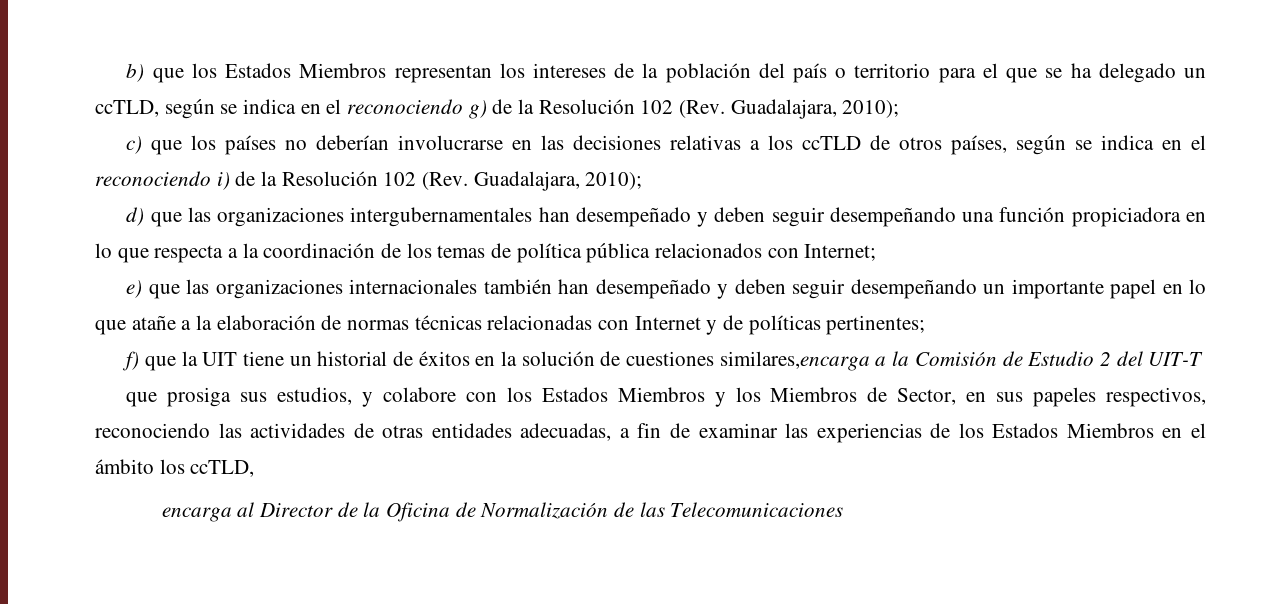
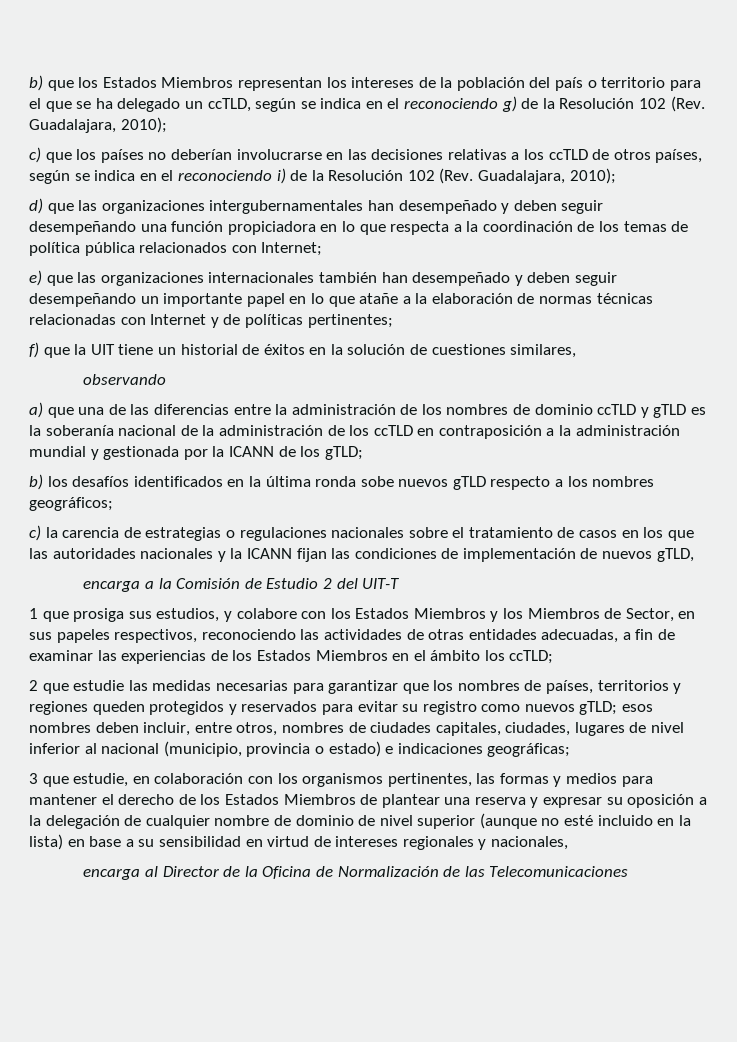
[719,351,870,371] similares,encarga -> [510,344,577,358] [83,374,167,385] [29,402,707,418] [29,425,680,439] [29,446,363,460] [29,474,655,490] [29,497,113,511] [29,525,694,541] [29,548,694,562] [83,580,141,592] similares, // observando // a) que una de las diferencias entre la administración de los nombres de dominio ccTLD y gTLD es la soberanía nacional de la administración de los ccTLD en contraposición a la administración mundial y gestionada por la ICANN de los gTLD; // b) los desafíos identificados en la última ronda sobe nuevos gTLD respecto a los nombres geográficos; // c) la carencia de estrategias o regulaciones nacionales sobre el tratamiento de casos en los que las autoridades nacionales y la ICANN fijan las condiciones de implementación de nuevos gTLD, // encarga
(1204, 359) none -> [29,608,38,619] 1
[190,460,255,477] ccTLD, -> [509,650,554,664] [29,680,682,694] [29,701,654,715] [29,722,685,736] [29,741,571,757] [29,773,653,787] [29,794,707,808] [29,813,691,829] [29,834,569,850] ccTLD; // 2 que estudie las medidas necesarias para garantizar que los nombres de países, territorios y regiones queden protegidos y reservados para evitar su registro como nuevos gTLD; esos nombres deben incluir, entre otros, nombres de ciudades capitales, ciudades, lugares de nivel inferior al nacional (municipio, provincia o estado) e indicaciones geográficas; // 3 que estudie, en colaboración con los organismos pertinentes, las formas y medios para mantener el derecho de los Estados Miembros de plantear una reserva y expresar su oposición a la delegación de cualquier nombre de dominio de nivel superior (aunque no esté incluido en la lista) en base a su sensibilidad en virtud de intereses regionales y nacionales,

